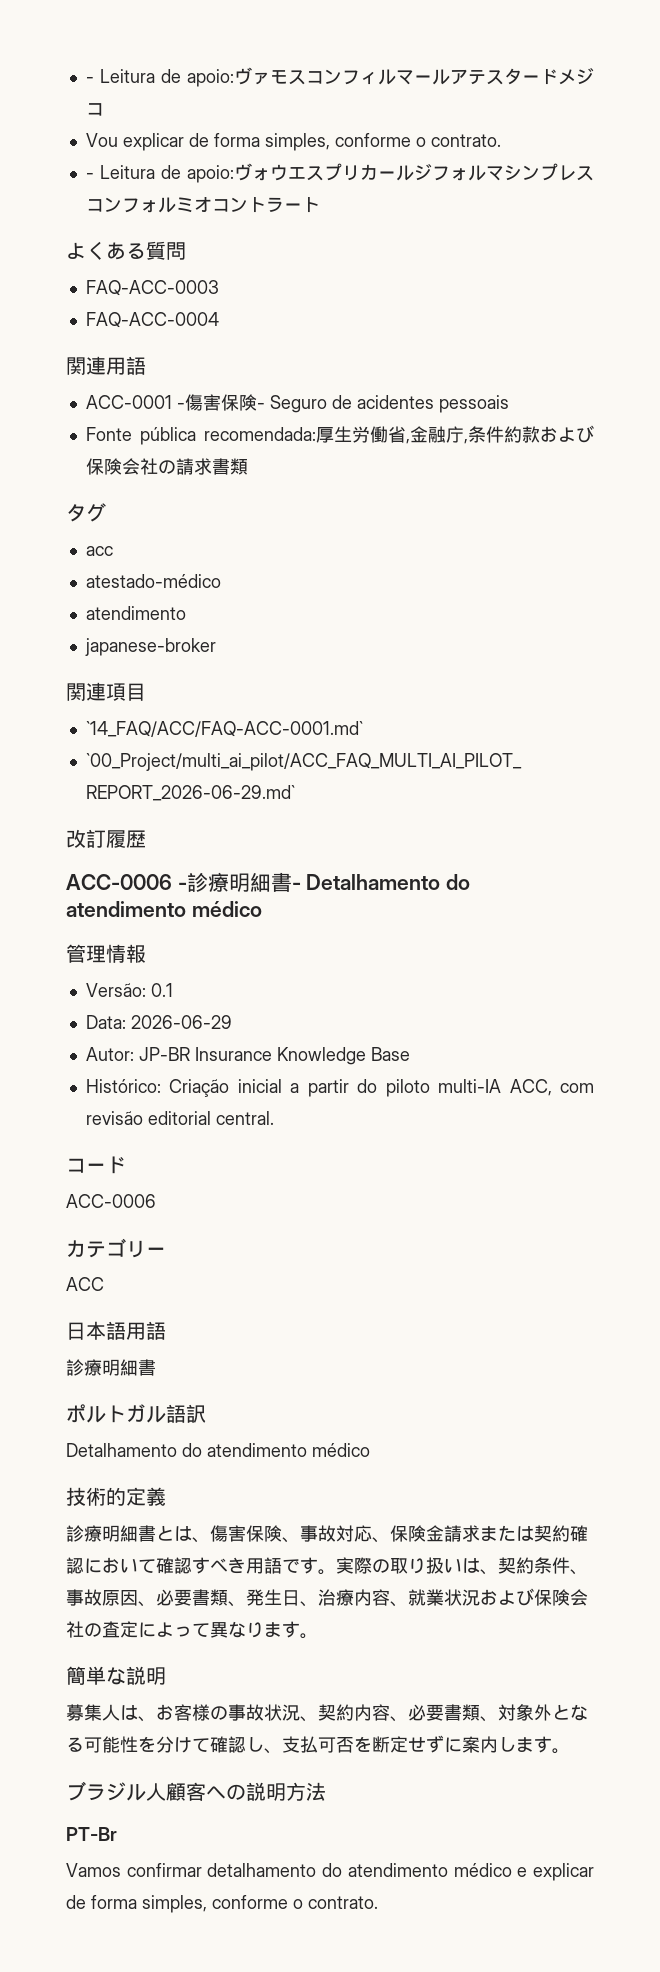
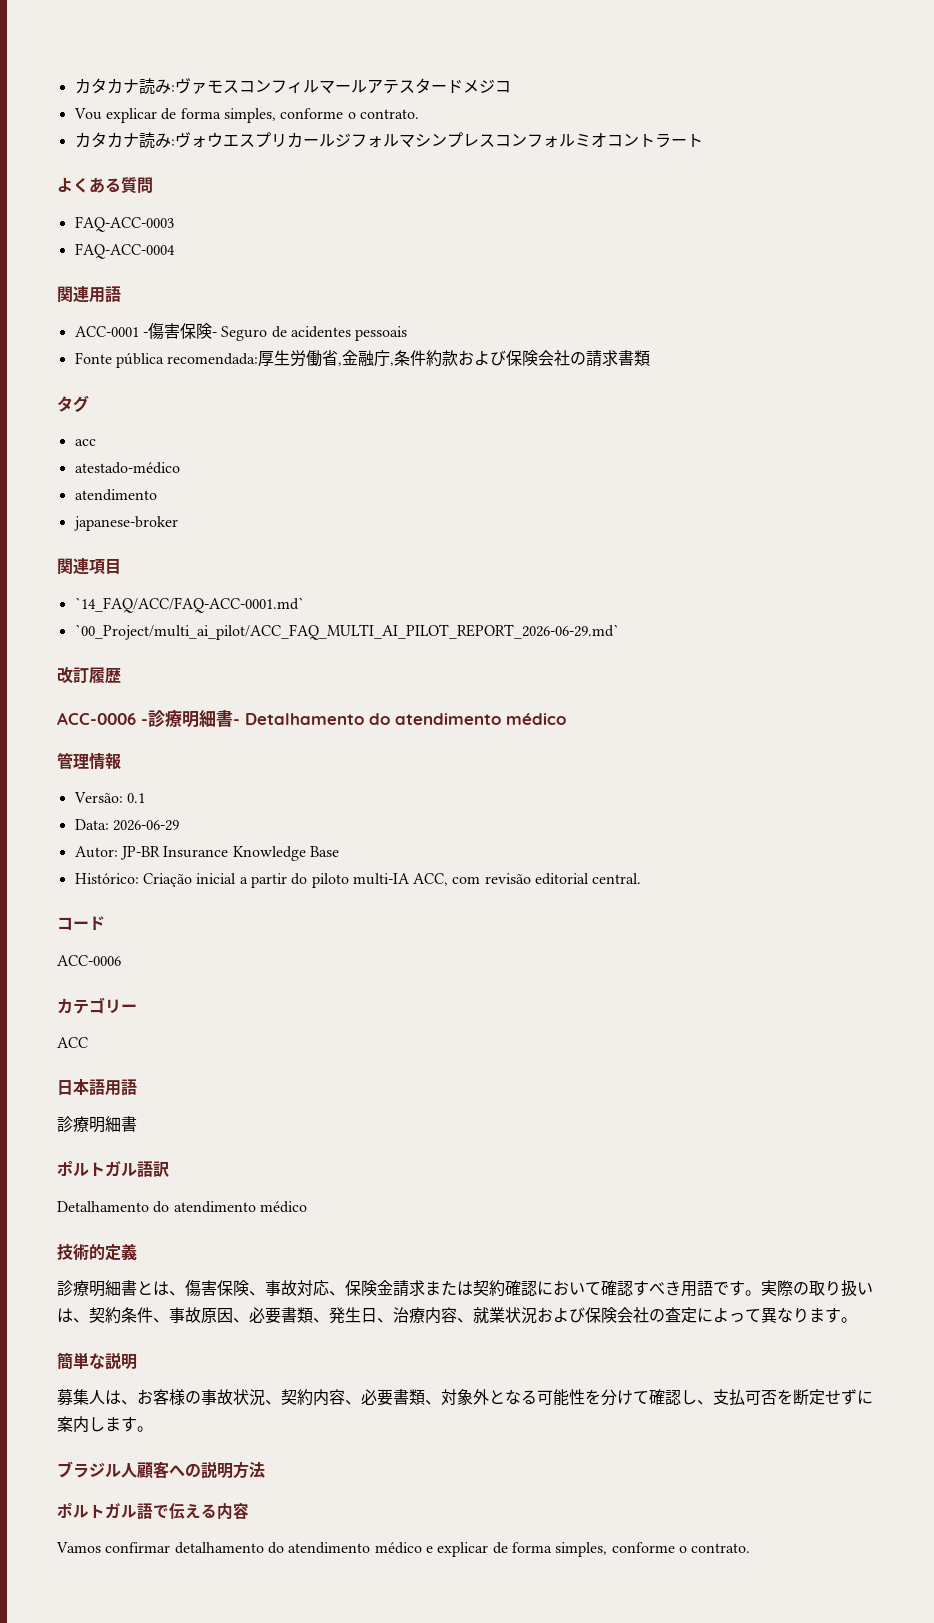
[85,69,234,87] - Leitura de apoio: -> [74,78,175,94] カタカナ読み:
[85,165,234,183] - Leitura de apoio: -> [74,132,175,148] カタカナ読み:
[66,1827,117,1841] PT-Br -> [57,1503,249,1520] ポルトガル語で伝える内容

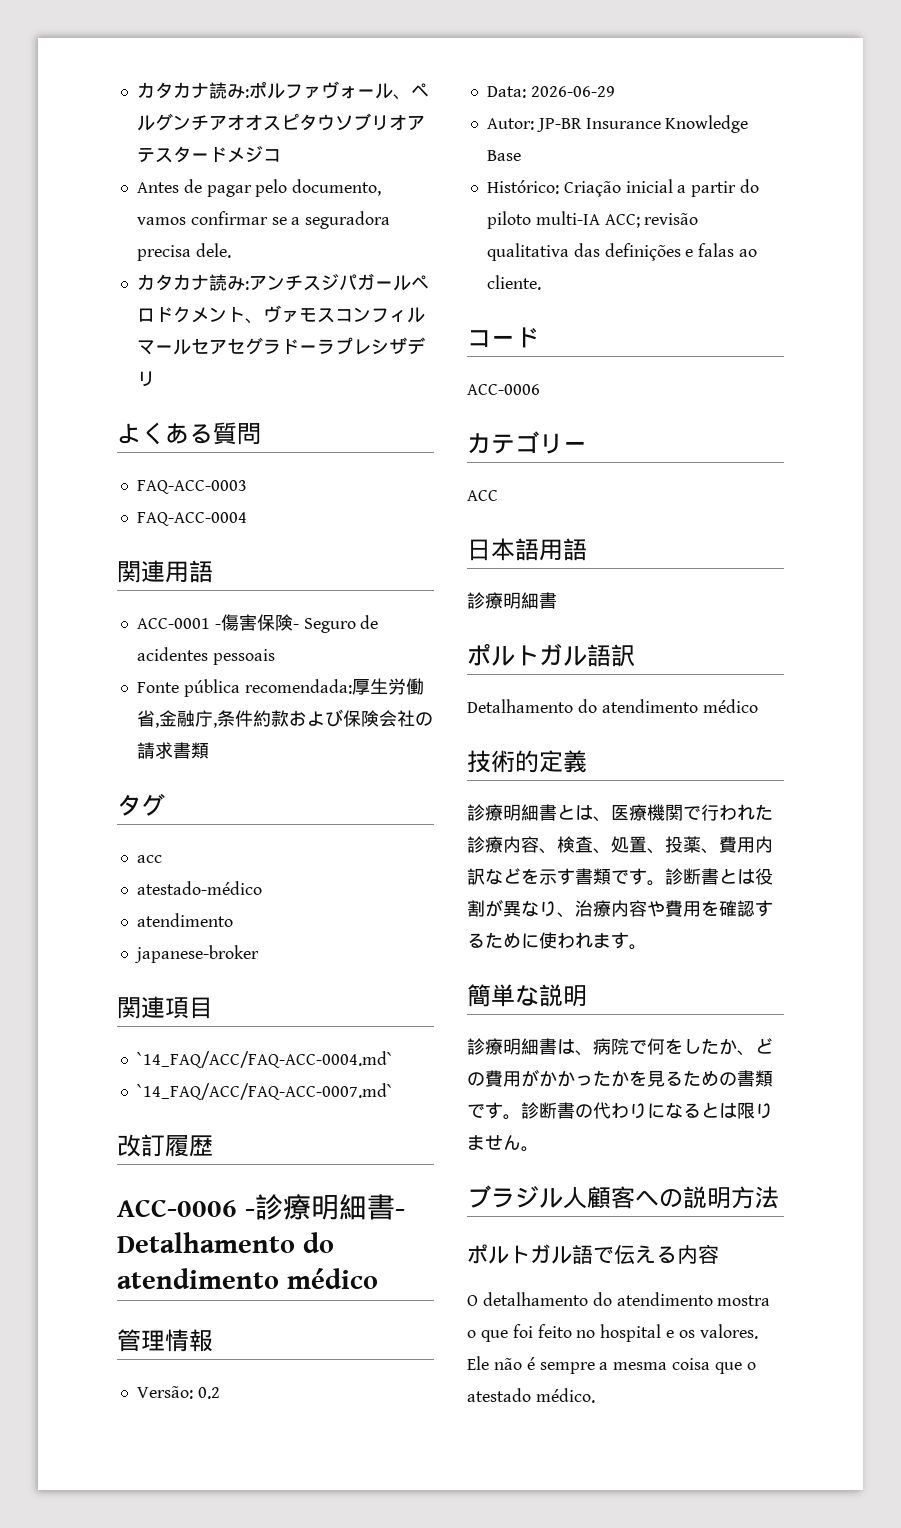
[74,78,175,94] カタカナ読み: -> [136,81,429,100] [136,113,425,131] [136,146,281,163] [136,179,382,197] [136,211,391,229] [136,243,231,261] [136,273,429,291] [136,306,263,324] カタカナ読み:ポルファヴォール、ペルグンチアオオスピタウソブリオアテスタードメジコ // Antes de pagar pelo documento, vamos confirmar se a seguradora precisa dele. // カタカナ読み:アンチスジパガールペロドクメント、
[366,78,511,94] [73,108,419,123] [74,132,703,148] アテスタードメジコ // Vou explicar de forma simples, conforme o contrato. // カタカナ読み:ヴォウエスプリカールジフォルマシンプレスコンフォルミオコントラート -> [190,337,425,355] [136,371,155,387] セアセグラドーラプレシザデリ
[74,597,304,613] [74,624,619,640] `14_FAQ/ACC/FAQ-ACC-0001.md` // `00_Project/multi_ai_pilot/ACC_FAQ_MULTI_AI_PILOT_REPORT_2026-06-29.md` -> [136,1051,393,1068] [136,1083,393,1100] `14_FAQ/ACC/FAQ-ACC-0004.md` // `14_FAQ/ACC/FAQ-ACC-0007.md`
[126,793,145,803] 0.1 -> [197,1387,220,1399] 0.2
[413,873,642,886] ACC, com revisão editorial central. -> [604,213,699,228] [486,243,758,261] [486,275,541,290] ACC; revisão qualitativa das definições e falas ao cliente.
[185,1280,873,1297] [57,1307,857,1324] [57,1352,137,1370] [57,1389,873,1406] [57,1416,137,1433] 傷害保険、事故対応、保険金請求または契約確認において確認すべき用語です。実際の取り扱いは、契約条件、事故原因、必要書類、発生日、治療内容、就業状況および保険会社の査定によって異なります。 // 簡単な説明 // 募集人は、お客様の事故状況、契約内容、必要書類、対象外となる可能性を分けて確認し、支払可否を断定せずに案内します -> [611,804,773,821] [467,836,773,854] [467,868,773,886] [467,899,773,918] [467,932,647,950] [467,984,587,1007] [467,1038,773,1056] [467,1069,773,1087] [467,1102,773,1120] [467,1135,521,1150] 医療機関で行われた診療内容、検査、処置、投薬、費用内訳などを示す書類です。診断書とは役割が異なり、治療内容や費用を確認するために使われます。 // 簡単な説明 // 診療明細書は、病院で何をしたか、どの費用がかかったかを見るための書類です。診断書の代わりになるとは限りません
[56,1542,171,1553] Vamos confirmar -> [467,1295,478,1306] O
[374,1542,751,1557] médico e explicar de forma simples, conforme o contrato. -> [717,1295,771,1306] [467,1324,758,1342] [467,1356,756,1374] [467,1388,595,1403] mostra o que foi feito no hospital e os valores. Ele não é sempre a mesma coisa que o atestado médico.

